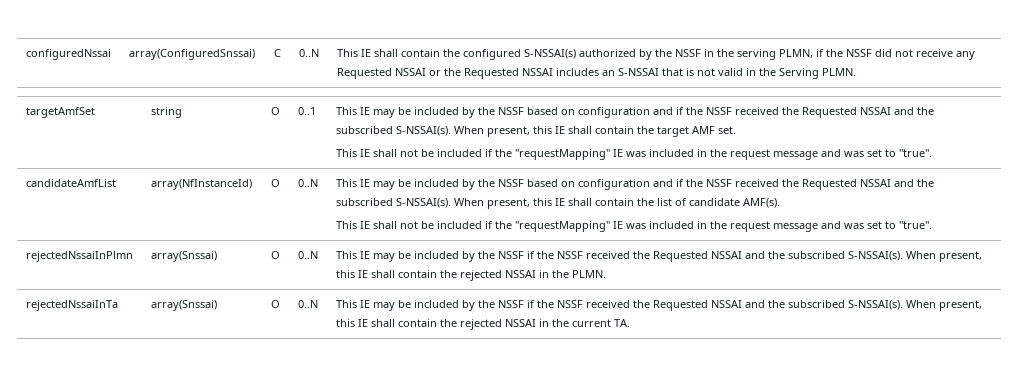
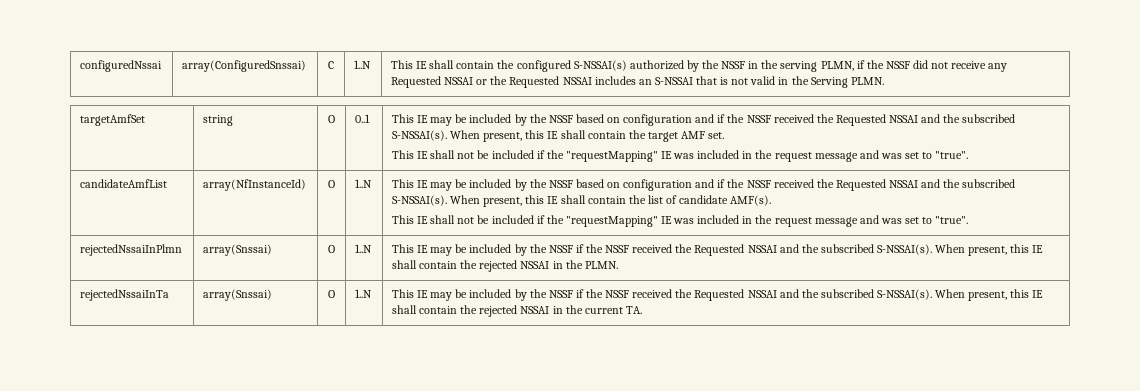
[298,49,319,57] 0..N -> [354,60,372,69] 1..N
[297,179,318,187] 0..N -> [355,179,373,188] 1..N
[297,251,318,259] 0..N -> [355,244,373,253] 1..N
[297,300,318,308] 0..N -> [355,289,373,298] 1..N

